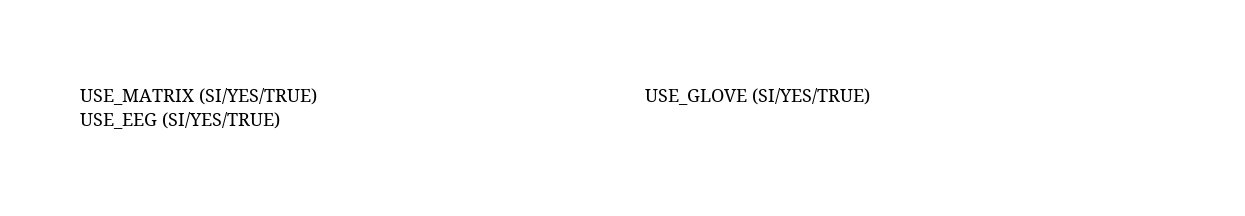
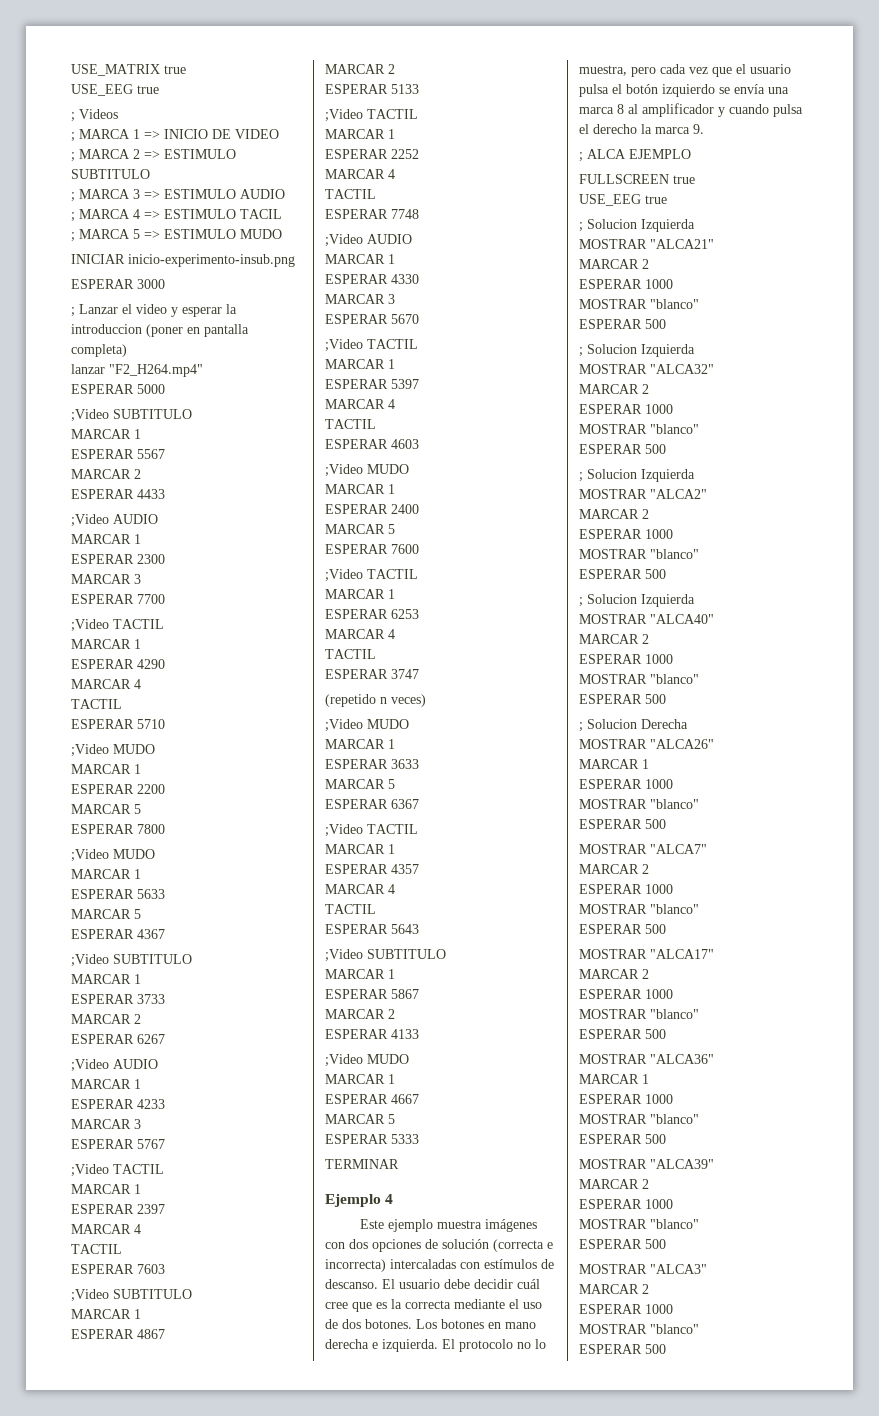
[199,88,317,105] [80,112,280,129] [645,88,870,105] (SI/YES/TRUE) // USE_EEG (SI/YES/TRUE) // USE_GLOVE (SI/YES/TRUE) -> [164,65,186,74] [71,84,159,96] [71,109,118,122] [71,129,279,142] [71,149,236,162] [71,169,150,179] [71,189,285,202] [71,209,282,222] [71,229,282,242] [71,254,295,267] [71,279,165,289] [71,304,237,317] [71,324,249,337] [71,344,127,357] [71,364,203,377] [71,384,165,394] [71,409,192,422] [71,429,141,439] [71,449,165,459] [71,469,141,479] [71,489,165,499] [71,514,158,527] [71,534,141,544] [71,554,165,564] [71,574,141,584] [71,594,165,604] [71,619,164,632] [71,639,141,649] [71,659,165,669] [71,679,141,689] [71,699,122,709] [71,719,165,729] [71,744,155,757] [71,764,141,774] [71,784,165,794] [71,804,141,814] [71,824,165,834] [71,849,155,862] [71,869,141,879] [71,889,165,899] [71,909,141,919] [71,929,165,939] [71,954,192,967] [71,974,141,984] [71,994,165,1004] [71,1014,141,1024] [71,1034,165,1044] [71,1059,158,1072] [71,1079,141,1089] [71,1099,165,1109] [71,1119,141,1129] [71,1139,165,1149] [71,1164,164,1177] [71,1184,141,1194] [71,1204,165,1214] [71,1224,141,1234] [71,1244,122,1254] [71,1264,165,1274] [71,1289,192,1302] [71,1309,141,1319] [71,1329,165,1339] [325,64,395,74] [325,84,419,94] [325,109,418,122] [325,129,395,139] [325,149,419,159] [325,169,395,179] [325,189,376,199] [325,209,419,219] [325,234,412,247] [325,254,395,264] [325,274,419,284] [325,294,395,304] [325,314,419,324] [325,339,418,352] [325,359,395,369] [325,379,419,389] [325,399,395,409] [325,419,376,429] [325,439,419,449] [325,464,409,477] [325,484,395,494] [325,504,419,514] [325,524,395,534] [325,544,419,554] [325,569,418,582] [325,589,395,599] [325,609,419,619] [325,629,395,639] [325,649,376,659] [325,669,419,679] [325,694,426,707] [325,719,409,732] [325,739,395,749] [325,759,419,769] [325,779,395,789] [325,799,419,809] [325,824,418,837] [325,844,395,854] [325,864,419,874] [325,884,395,894] [325,904,376,914] [325,924,419,934] [325,949,446,962] [325,969,395,979] [325,989,419,999] [325,1009,395,1019] [325,1029,419,1039] [325,1054,409,1067] [325,1074,395,1084] [325,1094,419,1104] [325,1114,395,1124] [325,1134,419,1144] [325,1159,399,1169] [325,1194,394,1207] [360,1219,538,1232] [325,1239,553,1252] [325,1259,554,1272] [325,1279,540,1289] [325,1299,542,1312] [325,1319,536,1329] [325,1339,546,1352] [579,64,791,77] [579,84,789,97] [579,103,803,117] [579,124,704,134] [579,149,691,162] [579,174,695,184] [579,194,667,206] [579,219,695,232] [579,239,714,249] [579,259,649,269] [579,279,673,289] [579,299,699,309] [579,319,666,329] [579,344,695,357] [579,364,714,374] [579,384,649,394] [579,404,673,414] [579,424,699,434] [579,444,666,454] [579,469,695,482] [579,489,707,499] [579,509,649,519] [579,529,673,539] [579,549,699,559] [579,569,666,579] [579,594,695,607] [579,614,714,624] [579,634,649,644] [579,654,673,664] [579,674,699,684] [579,694,666,704] [579,719,688,732] [579,739,714,749] [579,759,649,769] [579,779,673,789] [579,799,699,809] [579,819,666,829] [579,844,707,854] [579,864,649,874] [579,884,673,894] [579,904,699,914] [579,924,666,934] [579,949,714,959] [579,969,649,979] [579,989,673,999] [579,1009,699,1019] [579,1029,666,1039] [579,1054,714,1064] [579,1074,649,1084] [579,1094,673,1104] [579,1114,699,1124] [579,1134,666,1144] [579,1159,714,1169] [579,1179,649,1189] [579,1199,673,1209] [579,1219,699,1229] [579,1239,666,1249] [579,1264,707,1274] [579,1284,649,1294] [579,1304,673,1314] [579,1324,699,1334] [579,1344,666,1354] true // USE_EEG true // ; Videos // ; MARCA 1 => INICIO DE VIDEO // ; MARCA 2 => ESTIMULO SUBTITULO // ; MARCA 3 => ESTIMULO AUDIO // ; MARCA 4 => ESTIMULO TACIL // ; MARCA 5 => ESTIMULO MUDO // INICIAR inicio-experimento-insub.png // ESPERAR 3000 // ; Lanzar el video y esperar la introduccion (poner en pantalla completa) // lanzar "F2_H264.mp4" // ESPERAR 5000 // ;Video SUBTITULO // MARCAR 1 // ESPERAR 5567 // MARCAR 2 // ESPERAR 4433 // ;Video AUDIO // MARCAR 1 // ESPERAR 2300 // MARCAR 3 // ESPERAR 7700 // ;Video TACTIL // MARCAR 1 // ESPERAR 4290 // MARCAR 4 // TACTIL // ESPERAR 5710 // ;Video MUDO // MARCAR 1 // ESPERAR 2200 // MARCAR 5 // ESPERAR 7800 // ;Video MUDO // MARCAR 1 // ESPERAR 5633 // MARCAR 5 // ESPERAR 4367 // ;Video SUBTITULO // MARCAR 1 // ESPERAR 3733 // MARCAR 2 // ESPERAR 6267 // ;Video AUDIO // MARCAR 1 // ESPERAR 4233 // MARCAR 3 // ESPERAR 5767 // ;Video TACTIL // MARCAR 1 // ESPERAR 2397 // MARCAR 4 // TACTIL // ESPERAR 7603 // ;Video SUBTITULO // MARCAR 1 // ESPERAR 4867 // MARCAR 2 // ESPERAR 5133 // ;Video TACTIL // MARCAR 1 // ESPERAR 2252 // MARCAR 4 // TACTIL // ESPERAR 7748 // ;Video AUDIO // MARCAR 1 // ESPERAR 4330 // MARCAR 3 // ESPERAR 5670 // ;Video TACTIL // MARCAR 1 // ESPERAR 5397 // MARCAR 4 // TACTIL // ESPERAR 4603 // ;Video MUDO // MARCAR 1 // ESPERAR 2400 // MARCAR 5 // ESPERAR 7600 // ;Video TACTIL // MARCAR 1 // ESPERAR 6253 // MARCAR 4 // TACTIL // ESPERAR 3747 // (repetido n veces) // ;Video MUDO // MARCAR 1 // ESPERAR 3633 // MARCAR 5 // ESPERAR 6367 // ;Video TACTIL // MARCAR 1 // ESPERAR 4357 // MARCAR 4 // TACTIL // ESPERAR 5643 // ;Video SUBTITULO // MARCAR 1 // ESPERAR 5867 // MARCAR 2 // ESPERAR 4133 // ;Video MUDO // MARCAR 1 // ESPERAR 4667 // MARCAR 5 // ESPERAR 5333 // TERMINAR // Ejemplo 4 // Este ejemplo muestra imágenes con dos opciones de solución (correcta e incorrecta) intercaladas con estímulos de descanso. El usuario debe decidir cuál cree que es la correcta mediante el uso de dos botones. Los botones en mano derecha e izquierda. El protocolo no lo muestra, pero cada vez que el usuario pulsa el botón izquierdo se envía una marca 8 al amplificador y cuando pulsa el derecho la marca 9. // ; ALCA EJEMPLO // FULLSCREEN true // USE_EEG true // ; Solucion Izquierda // MOSTRAR "ALCA21" // MARCAR 2 // ESPERAR 1000 // MOSTRAR "blanco" // ESPERAR 500 // ; Solucion Izquierda // MOSTRAR "ALCA32" // MARCAR 2 // ESPERAR 1000 // MOSTRAR "blanco" // ESPERAR 500 // ; Solucion Izquierda // MOSTRAR "ALCA2" // MARCAR 2 // ESPERAR 1000 // MOSTRAR "blanco" // ESPERAR 500 // ; Solucion Izquierda // MOSTRAR "ALCA40" // MARCAR 2 // ESPERAR 1000 // MOSTRAR "blanco" // ESPERAR 500 // ; Solucion Derecha // MOSTRAR "ALCA26" // MARCAR 1 // ESPERAR 1000 // MOSTRAR "blanco" // ESPERAR 500 // MOSTRAR "ALCA7" // MARCAR 2 // ESPERAR 1000 // MOSTRAR "blanco" // ESPERAR 500 // MOSTRAR "ALCA17" // MARCAR 2 // ESPERAR 1000 // MOSTRAR "blanco" // ESPERAR 500 // MOSTRAR "ALCA36" // MARCAR 1 // ESPERAR 1000 // MOSTRAR "blanco" // ESPERAR 500 // MOSTRAR "ALCA39" // MARCAR 2 // ESPERAR 1000 // MOSTRAR "blanco" // ESPERAR 500 // MOSTRAR "ALCA3" // MARCAR 2 // ESPERAR 1000 // MOSTRAR "blanco" // ESPERAR 500

